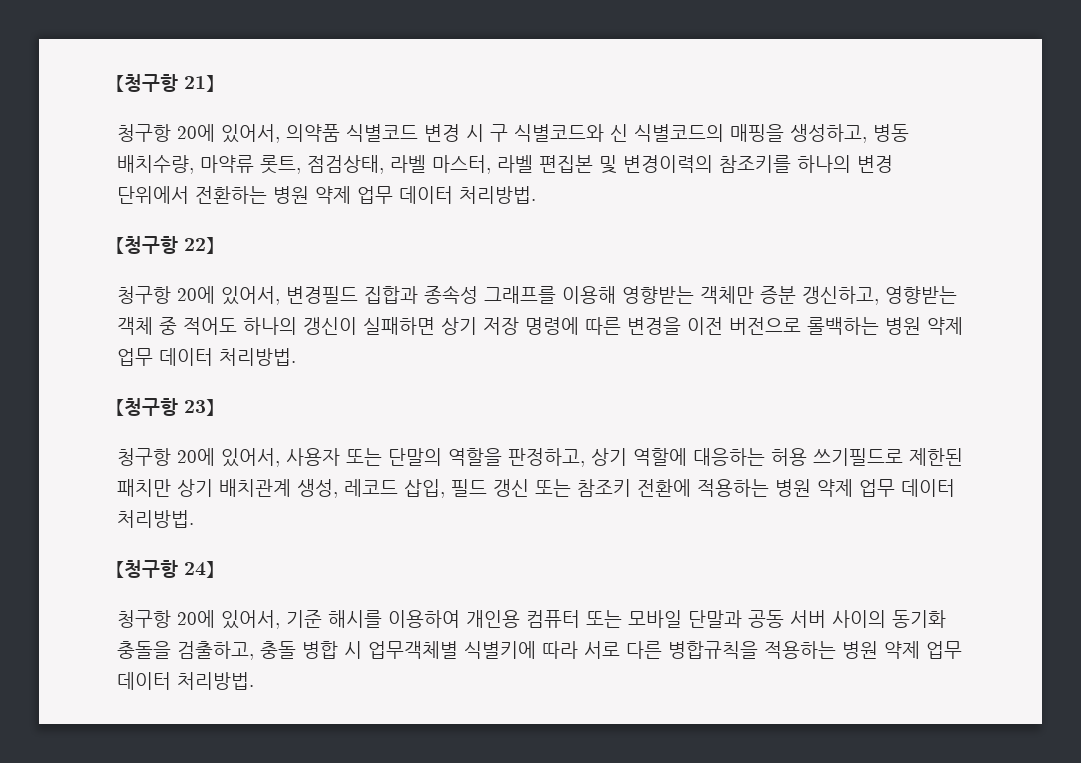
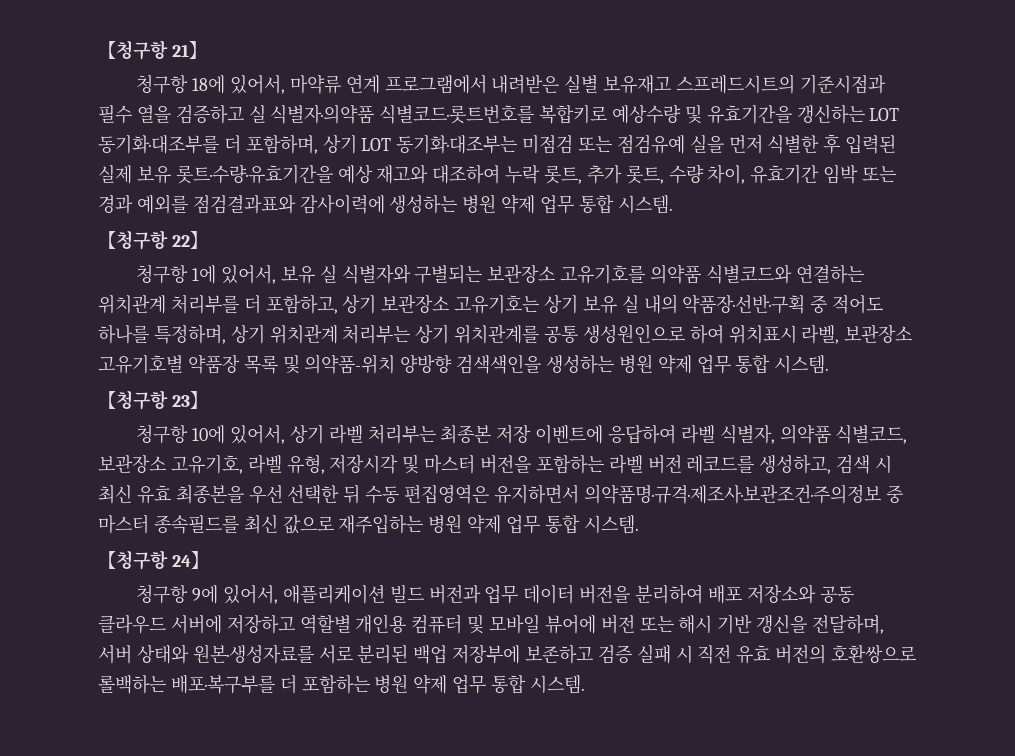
[177,124,909,143] [117,155,893,174] [117,186,536,204] 20에 있어서, 의약품 식별코드 변경 시 구 식별코드와 신 식별코드의 매핑을 생성하고, 병동 배치수량, 마약류 롯트, 점검상태, 라벨 마스터, 라벨 편집본 및 변경이력의 참조키를 하나의 변경 단위에서 전환하는 병원 약제 업무 데이터 처리방법. -> [192,74,886,94] [98,104,900,124] [98,134,897,154] [98,164,897,184] [98,194,673,214] 18에 있어서, 마약류 연계 프로그램에서 내려받은 실별 보유재고 스프레드시트의 기준시점과 필수 열을 검증하고 실 식별자·의약품 식별코드·롯트번호를 복합키로 예상수량 및 유효기간을 갱신하는 LOT 동기화·대조부를 더 포함하며, 상기 LOT 동기화·대조부는 미점검 또는 점검유예 실을 먼저 식별한 후 입력된 실제 보유 롯트·수량·유효기간을 예상 재고와 대조하여 누락 롯트, 추가 롯트, 수량 차이, 유효기간 임박 또는 경과 예외를 점검결과표와 감사이력에 생성하는 병원 약제 업무 통합 시스템.
[177,285,957,305] [117,317,963,335] [117,348,296,366] 20에 있어서, 변경필드 집합과 종속성 그래프를 이용해 영향받는 객체만 증분 갱신하고, 영향받는 객체 중 적어도 하나의 갱신이 실패하면 상기 저장 명령에 따른 변경을 이전 버전으로 롤백하는 병원 약제 업무 데이터 처리방법. -> [192,264,864,284] [98,294,884,314] [98,324,913,344] [98,354,830,374] 1에 있어서, 보유 실 식별자와 구별되는 보관장소 고유기호를 의약품 식별코드와 연결하는 위치관계 처리부를 더 포함하고, 상기 보관장소 고유기호는 상기 보유 실 내의 약품장·선반·구획 중 적어도 하나를 특정하며, 상기 위치관계 처리부는 상기 위치관계를 공통 생성원인으로 하여 위치표시 라벨, 보관장소 고유기호별 약품장 목록 및 의약품-위치 양방향 검색색인을 생성하는 병원 약제 업무 통합 시스템.
[177,448,963,467] [117,479,955,498] [117,510,194,528] 20에 있어서, 사용자 또는 단말의 역할을 판정하고, 상기 역할에 대응하는 허용 쓰기필드로 제한된 패치만 상기 배치관계 생성, 레코드 삽입, 필드 갱신 또는 참조키 전환에 적용하는 병원 약제 업무 데이터 처리방법. -> [192,424,908,444] [98,454,893,474] [98,484,903,504] [98,514,639,534] 10에 있어서, 상기 라벨 처리부는 최종본 저장 이벤트에 응답하여 라벨 식별자, 의약품 식별코드, 보관장소 고유기호, 라벨 유형, 저장시각 및 마스터 버전을 포함하는 라벨 버전 레코드를 생성하고, 검색 시 최신 유효 최종본을 우선 선택한 뒤 수동 편집영역은 유지하면서 의약품명·규격·제조사·보관조건·주의정보 중 마스터 종속필드를 최신 값으로 재주입하는 병원 약제 업무 통합 시스템.
[177,610,946,629] [117,641,962,660] [117,672,254,690] 20에 있어서, 기준 해시를 이용하여 개인용 컴퓨터 또는 모바일 단말과 공동 서버 사이의 동기화 충돌을 검출하고, 충돌 병합 시 업무객체별 식별키에 따라 서로 다른 병합규칙을 적용하는 병원 약제 업무 데이터 처리방법. -> [192,584,854,604] [98,614,885,634] [98,644,917,664] [98,674,585,694] 9에 있어서, 애플리케이션 빌드 버전과 업무 데이터 버전을 분리하여 배포 저장소와 공동 클라우드 서버에 저장하고 역할별 개인용 컴퓨터 및 모바일 뷰어에 버전 또는 해시 기반 갱신을 전달하며, 서버 상태와 원본·생성자료를 서로 분리된 백업 저장부에 보존하고 검증 실패 시 직전 유효 버전의 호환쌍으로 롤백하는 배포·복구부를 더 포함하는 병원 약제 업무 통합 시스템.

